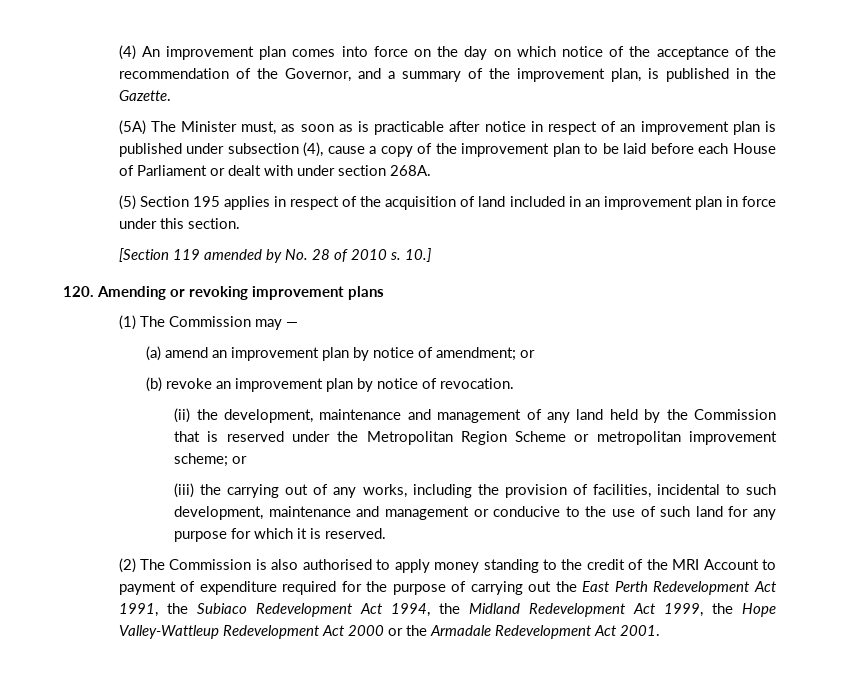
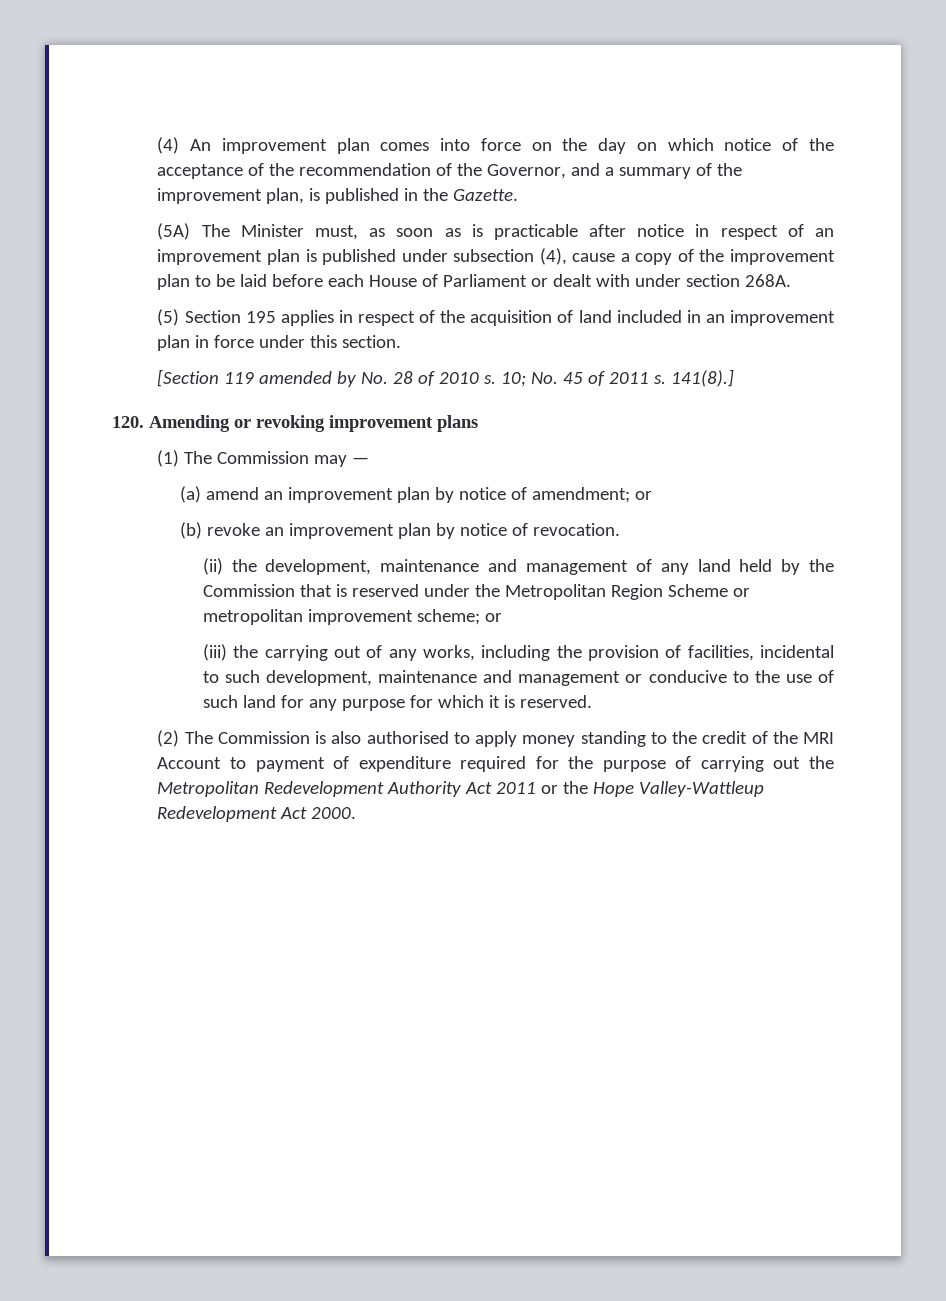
[404,248,431,262] 10.] -> [501,369,735,387] 10; No. 45 of 2011 s. 141(8).]
[582,581,777,595] [118,603,703,617] East Perth Redevelopment Act 1991, the Subiaco Redevelopment Act 1994, the Midland Redevelopment Act 1999, -> [157,781,559,797] Metropolitan Redevelopment Authority Act 2011 or
[347,625,660,639] 2000 or the Armadale Redevelopment Act 2001. -> [311,807,357,819] 2000.

